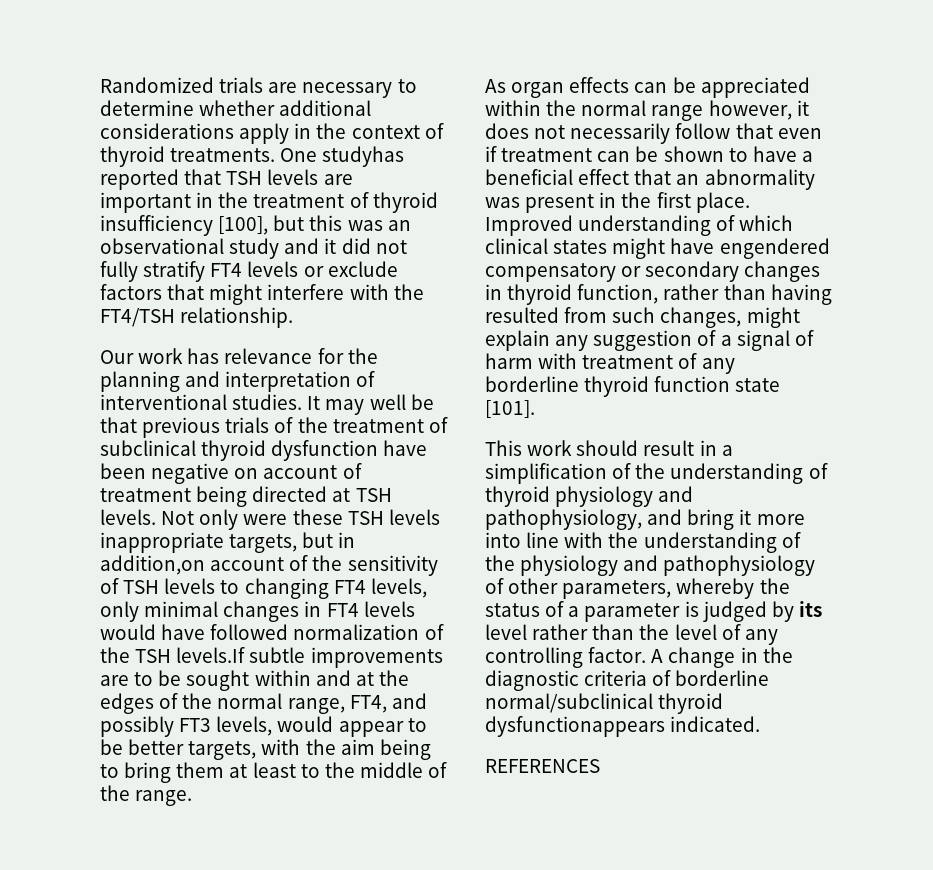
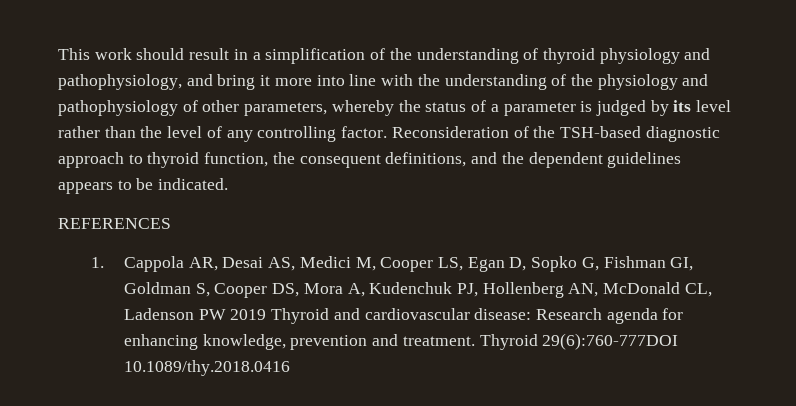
[100,77,417,98] [100,100,372,116] [100,123,444,144] [100,146,405,167] [100,169,353,190] [100,192,438,213] [100,215,411,236] [100,238,407,259] [100,261,398,282] [100,284,424,305] [100,307,294,328] [100,348,378,364] [100,371,376,392] [100,394,434,415] [100,417,448,438] [100,440,428,461] [100,463,362,484] [100,486,392,507] [100,509,440,530] [100,532,356,553] [100,555,438,576] [100,578,427,599] [100,601,415,622] [100,624,444,640] [100,647,443,668] [100,670,409,691] [100,693,427,714] [100,716,427,737] [100,739,431,760] [100,762,448,783] [100,785,193,806] [485,77,810,98] [485,100,809,121] [485,123,822,144] [485,146,813,162] [485,169,815,190] [485,192,750,213] [485,215,794,236] [485,238,830,259] [485,261,821,282] [485,284,832,305] [485,307,800,328] [485,330,814,351] [485,353,735,374] [485,376,781,397] [485,400,535,418] Randomized trials are necessary to determine whether additional considerations apply in the context of thyroid treatments. One studyhas reported that TSH levels are important in the treatment of thyroid insufficiency [100], but this was an observational study and it did not fully stratify FT4 levels or exclude factors that might interfere with the FT4/TSH relationship. // Our work has relevance for the planning and interpretation of interventional studies. It may well be that previous trials of the treatment of subclinical thyroid dysfunction have been negative on account of treatment being directed at TSH levels. Not only were these TSH levels inappropriate targets, but in addition,on account of the sensitivity of TSH levels to changing FT4 levels, only minimal changes in FT4 levels would have followed normalization of the TSH levels.If subtle improvements are to be sought within and at the edges of the normal range, FT4, and possibly FT3 levels, would appear to be better targets, with the aim being to bring them at least to the middle of the range. // As organ effects can be appreciated within the normal range however, it does not necessarily follow that even if treatment can be shown to have a beneficial effect that an abnormality was present in the first place. Improved understanding of which clinical states might have engendered compensatory or secondary changes in thyroid function, rather than having resulted from such changes, might explain any suggestion of a signal of harm with treatment of any borderline thyroid function state [101]. // -> (58, 54) none
[651,647,793,668] [485,670,770,691] [485,693,724,714] [485,716,761,737] [485,759,600,773] A change in the diagnostic criteria of borderline normal/subclinical thyroid dysfunctionappears indicated. // REFERENCES -> [391,126,720,142] [58,152,682,168] [58,178,229,194] [58,218,171,229] [90,256,694,272] [123,282,712,298] [123,308,684,324] [123,333,679,350] [123,360,290,376] Reconsideration of the TSH-based diagnostic approach to thyroid function, the consequent definitions, and the dependent guidelines appears to be indicated. // REFERENCES // 1. Cappola AR, Desai AS, Medici M, Cooper LS, Egan D, Sopko G, Fishman GI, Goldman S, Cooper DS, Mora A, Kudenchuk PJ, Hollenberg AN, McDonald CL, Ladenson PW 2019 Thyroid and cardiovascular disease: Research agenda for enhancing knowledge, prevention and treatment. Thyroid 29(6):760-777DOI 10.1089/thy.2018.0416

